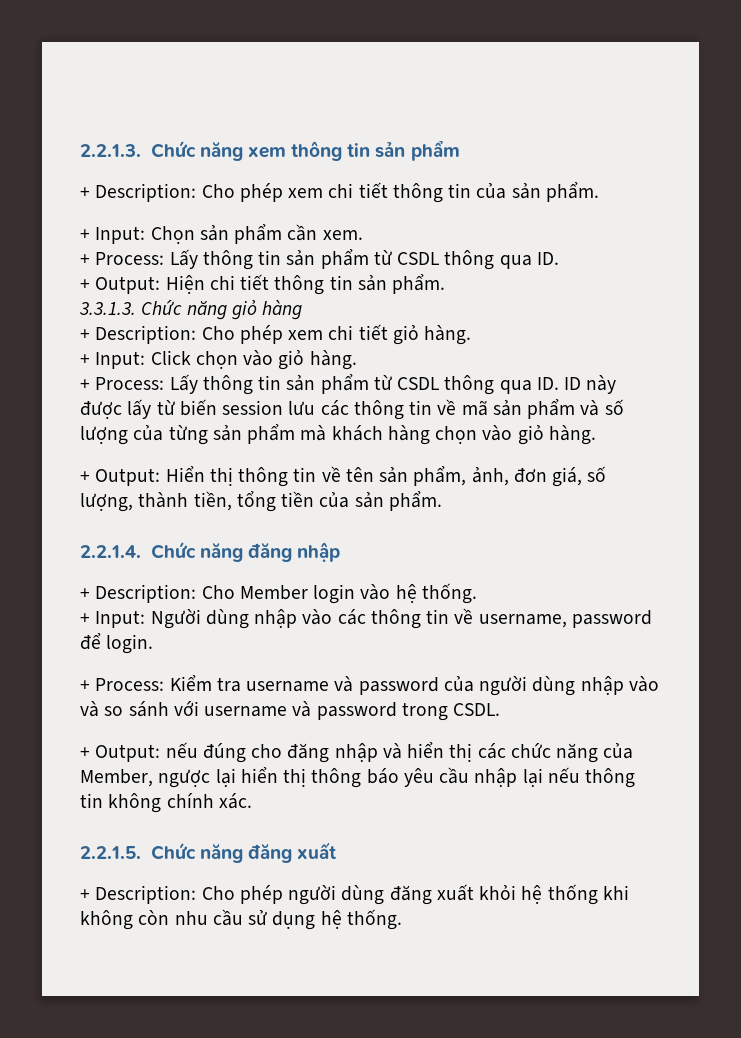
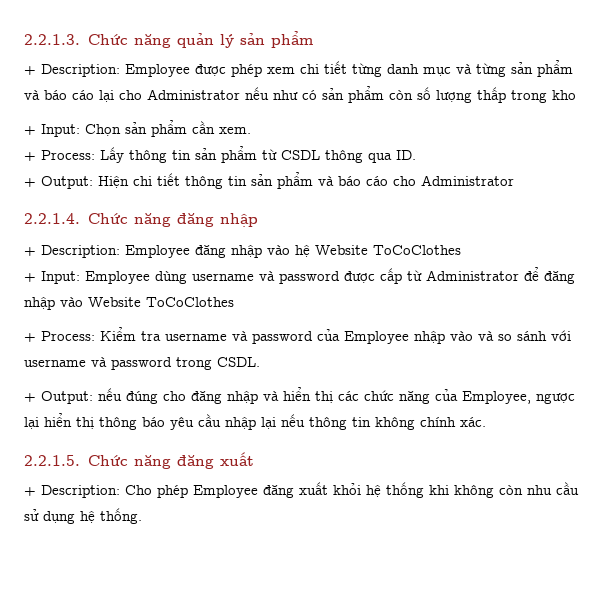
[248,141,371,161] xem thông tin -> [176,33,234,48] quản lý
[201,182,599,203] Cho phép xem chi tiết thông tin của sản phẩm. -> [125,60,573,77] [24,86,576,103] Employee được phép xem chi tiết từng danh mục và từng sản phẩm và báo cáo lại cho Administrator nếu như có sản phẩm còn số lượng thấp trong kho
[392,274,446,294] [79,300,303,320] [80,324,472,345] [80,350,357,370] [80,374,617,395] [80,399,624,420] [80,424,596,445] [80,466,607,487] [80,491,442,512] phẩm. // 3.3.1.3. Chức năng giỏ hàng // + Description: Cho phép xem chi tiết giỏ hàng. // + Input: Click chọn vào giỏ hàng. // + Process: Lấy thông tin sản phẩm từ CSDL thông qua ID. ID này được lấy từ biến session lưu các thông tin về mã sản phẩm và số lượng của từng sản phẩm mà khách hàng chọn vào giỏ hàng. // + Output: Hiển thị thông tin về tên sản phẩm, ảnh, đơn giá, số lượng, thành tiền, tổng tiền của sản phẩm. -> [277,172,514,189] phẩm và báo cáo cho Administrator
[201,583,477,604] [80,608,652,629] [80,633,154,654] Cho Member login vào hệ thống. // + Input: Người dùng nhập vào các thông tin về username, password để login. -> [125,245,461,258] [24,267,575,284] [24,297,234,310] Employee đăng nhập vào hệ Website ToCoClothes // + Input: Employee dùng username và password được cấp từ Administrator để đăng nhập vào Website ToCoClothes
[479,676,576,696] người dùng -> [344,331,409,344] Employee
[80,769,153,787] Member, -> [462,391,531,404] Employee,
[288,885,385,905] người dùng -> [193,485,258,498] Employee

